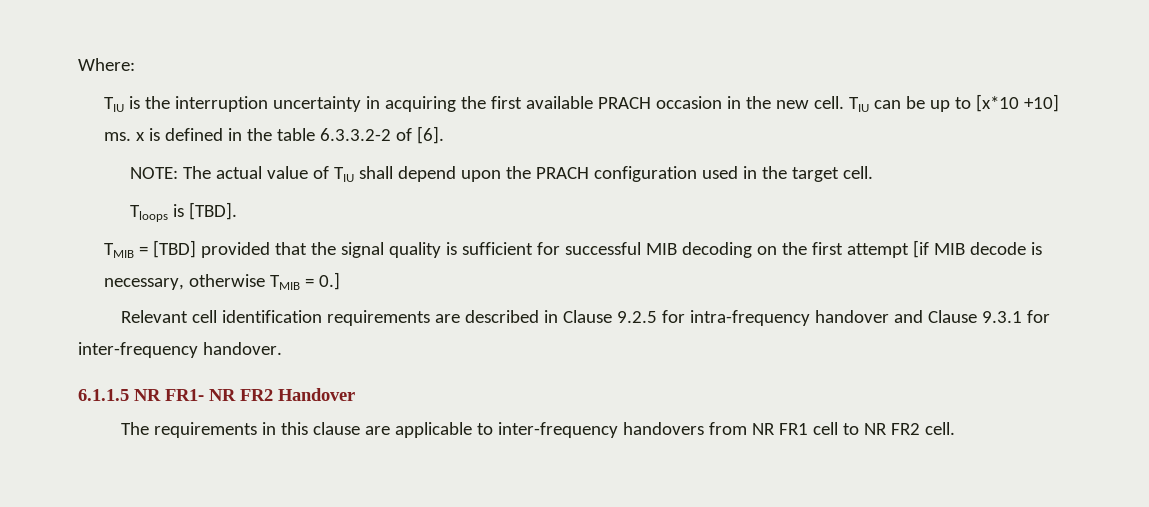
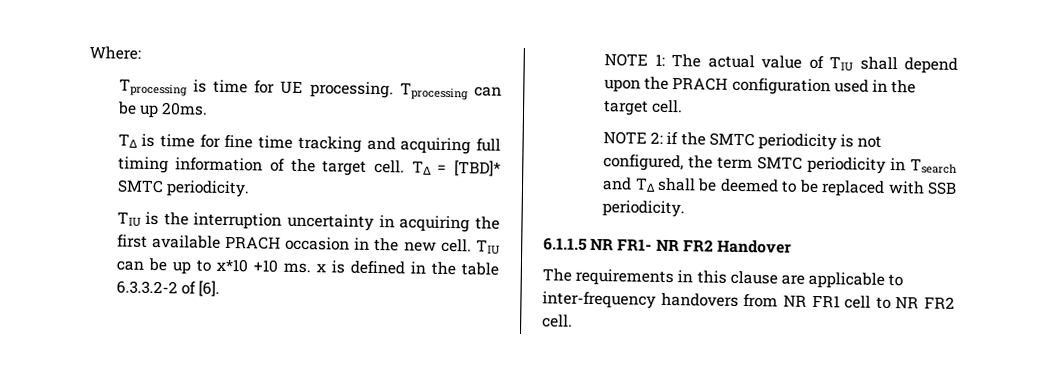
(135, 64) none -> [118,78,502,101] [116,101,208,119] [117,133,501,155] [117,156,501,177] [116,179,250,198] // Tprocessing is time for UE processing. Tprocessing can be up 20ms. // T∆ is time for fine time tracking and acquiring full timing information of the target cell. T∆ = [TBD]* SMTC periodicity.
[975,94,1059,112] [x*10 +10] -> [215,258,278,273] x*10 +10
[129,167,178,179] NOTE: -> [604,53,665,67] NOTE 1:
[129,202,237,222] [103,240,1042,258] [103,272,340,290] [120,310,1050,326] [78,342,282,358] Tloops is [TBD]. // TMIB = [TBD] provided that the signal quality is sufficient for successful MIB decoding on the first attempt [if MIB decode is necessary, otherwise TMIB = 0.] // Relevant cell identification requirements are described in Clause 9.2.5 for intra-frequency handover and Clause 9.3.1 for inter-frequency handover. -> [603,131,883,151] [603,154,957,174] [602,177,957,197] [602,200,686,218] NOTE 2: if the SMTC periodicity is not configured, the term SMTC periodicity in Tsearch and T∆ shall be deemed to be replaced with SSB periodicity.

